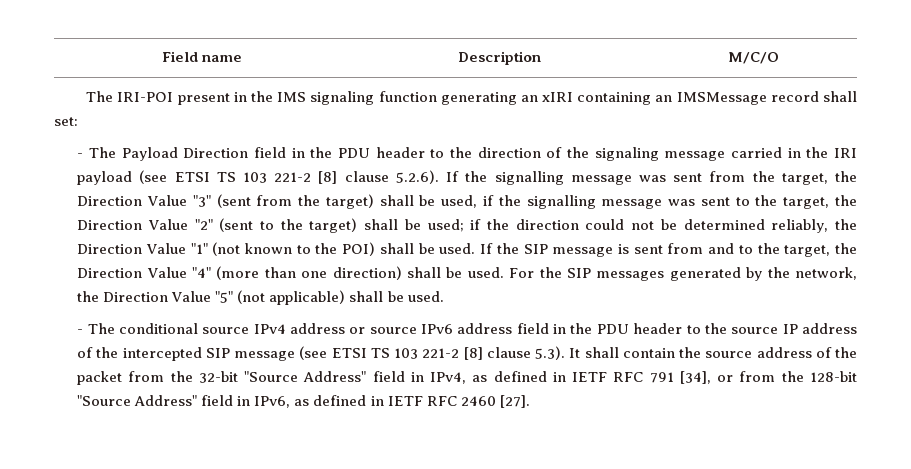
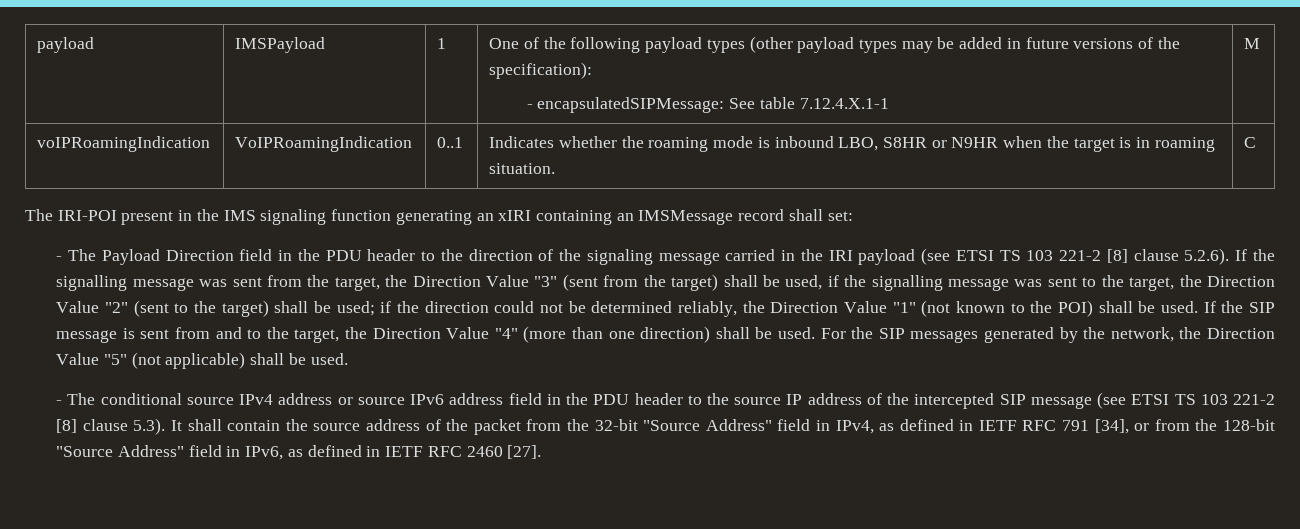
[161,51,243,62] [458,51,541,65] [727,52,779,64] Field name | Description | M/C/O -> [37,37,95,53] [235,37,326,53] [437,38,447,49] [489,36,1180,53] [489,62,593,79] [526,97,889,113] [1244,38,1261,49] [37,136,211,152] [235,136,413,152] [437,137,464,148] [489,136,1215,152] [489,163,556,174] [1244,137,1257,148] payload | IMSPayload | 1 | One of the following payload types (other payload types may be added in future versions of the specification): // - encapsulatedSIPMessage: See table 7.12.4.X.1-1 | M // voIPRoamingIndication | VoIPRoamingIndication | 0..1 | Indicates whether the roaming mode is inbound LBO, S8HR or N9HR when the target is in roaming situation. | C

